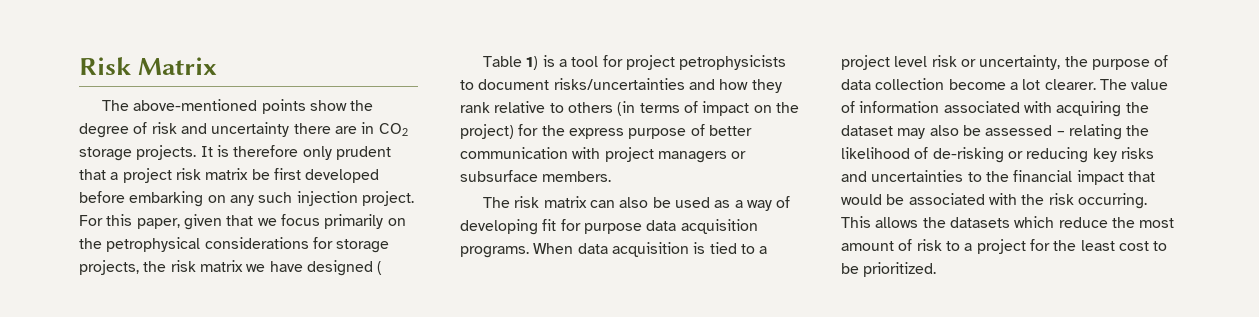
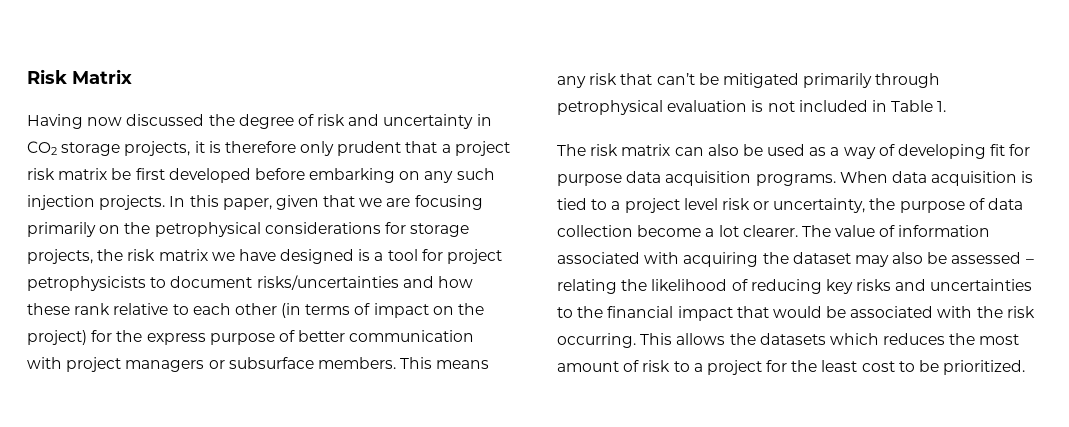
[102,99,348,114] The above-mentioned points show -> [27,114,205,129] Having now discussed
[293,123,357,134] there are -> (474, 121) none
[136,145,213,160] projects. It -> [124,141,205,156] projects, it
[361,191,414,206] [79,215,103,226] project. For -> [99,195,186,210] projects. In
[280,214,320,226] focus -> [386,195,483,210] are focusing
[377,261,383,275] [483,56,539,70] ( // Table 1) -> (355, 256) none
[751,79,782,93] they -> [27,303,70,315] these
[567,102,613,113] others -> [192,303,277,315] each other
(612, 176) none -> [400,357,490,369] [557,73,941,88] [557,100,947,115] This means any risk that can’t be mitigated primarily through petrophysical evaluation is not included in Table 1.
[932,147,1023,163] de-risking or -> (748, 285) none
[1058,217,1108,228] reduce -> [883,333,946,345] reduces

